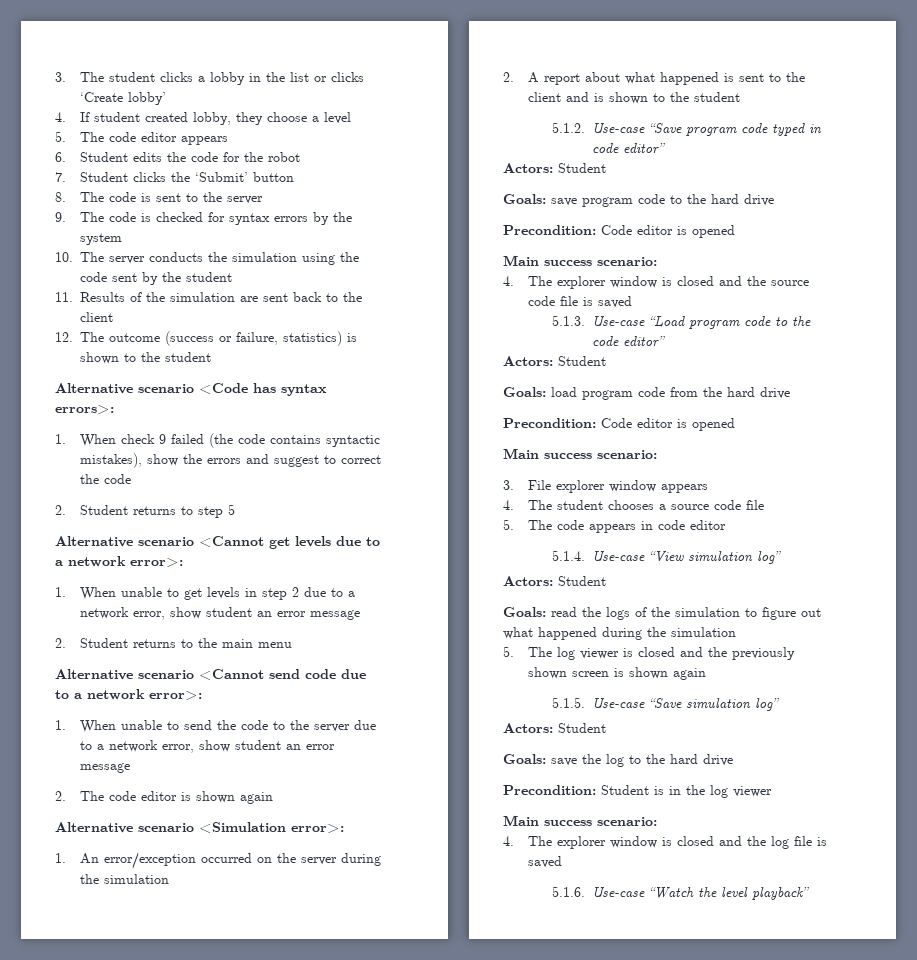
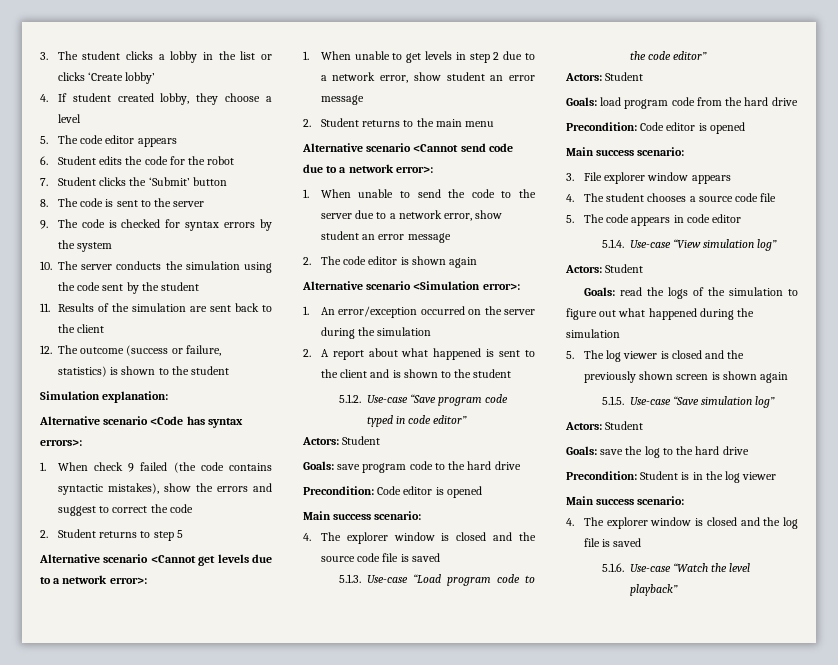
(211, 357) none -> [40,391,169,403] // Simulation explanation:

